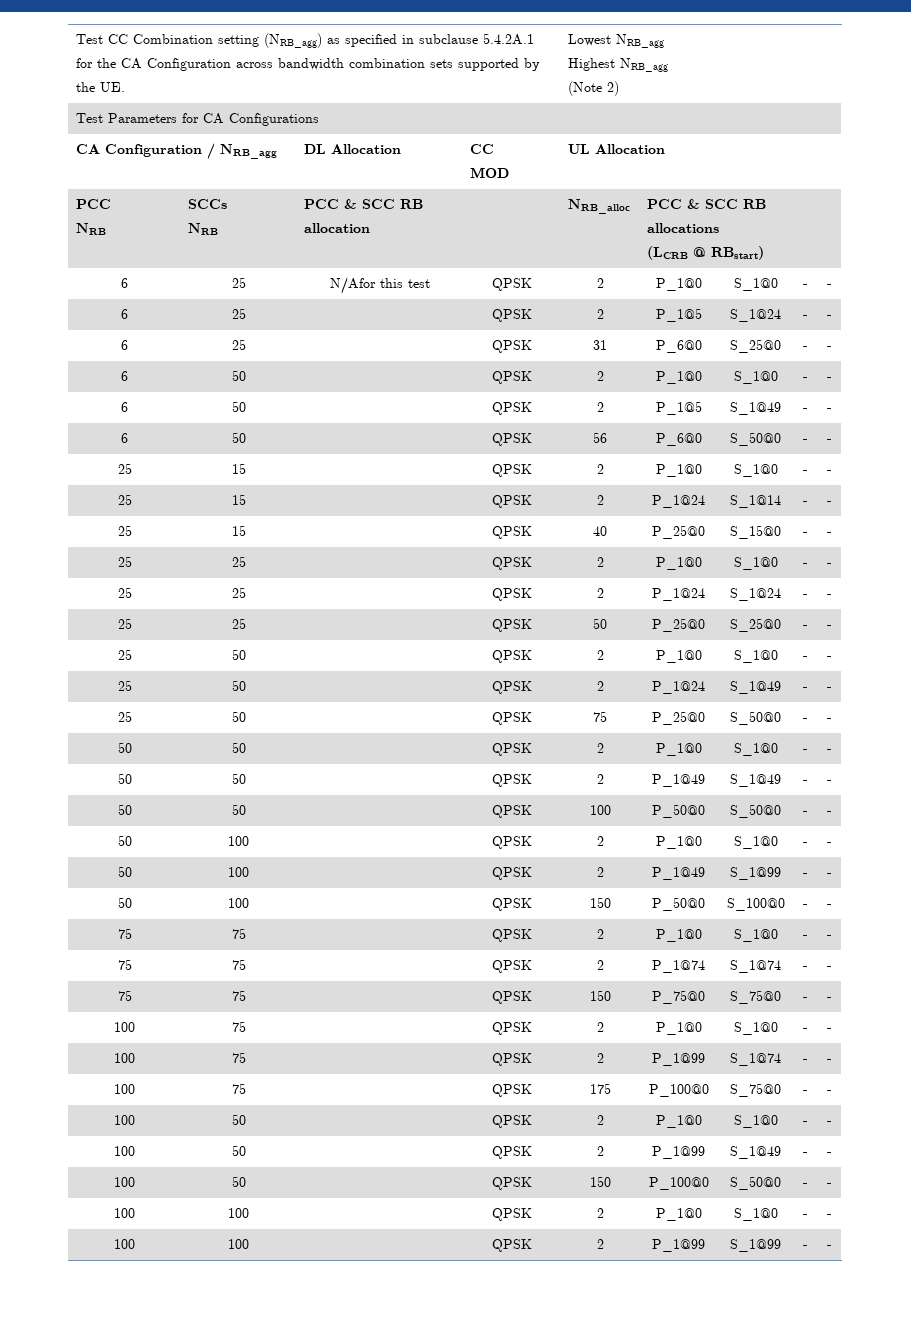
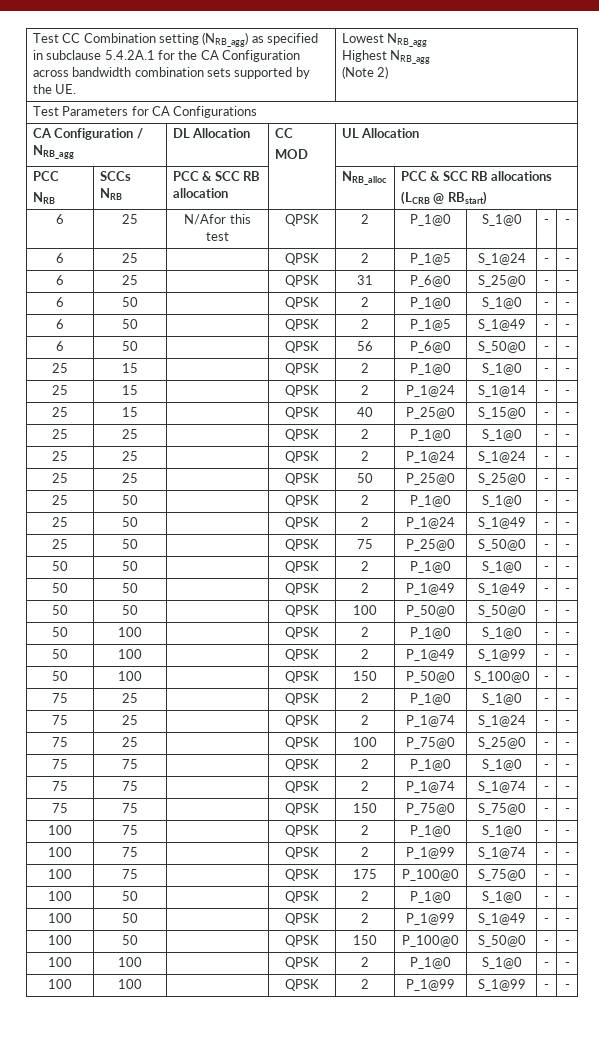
(832, 906) none -> [52,693,68,703] [122,693,138,703] [285,693,319,705] [361,693,369,703] [410,693,451,705] [481,693,522,705] [544,698,549,703] [564,698,570,703] [52,715,68,725] [122,715,138,725] [285,715,319,727] [361,715,369,725] [406,715,455,727] [477,715,526,727] [544,720,549,725] [564,720,570,725] [52,737,68,747] [122,737,138,747] [285,737,319,749] [353,737,377,747] [406,737,455,749] [477,737,526,749] [544,742,549,747] [564,742,570,747] // 75 | 25 | | QPSK | 2 | P_1@0 | S_1@0 | - | - // 75 | 25 | | QPSK | 2 | P_1@74 | S_1@24 | - | - // 75 | 25 | | QPSK | 100 | P_75@0 | S_25@0 | - | -

